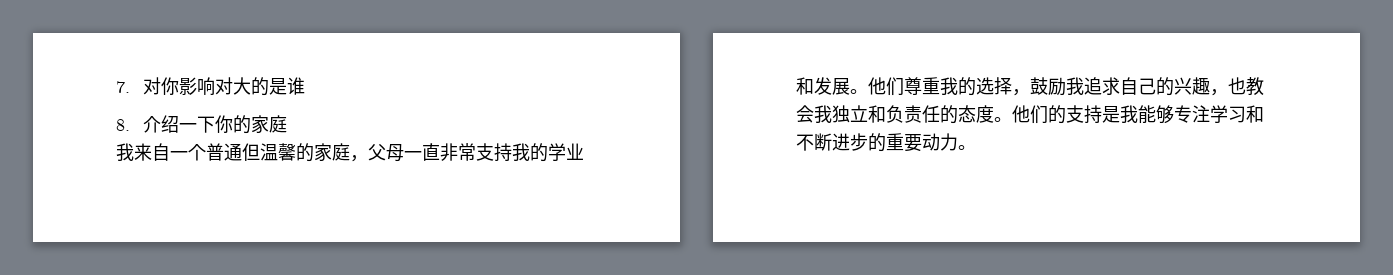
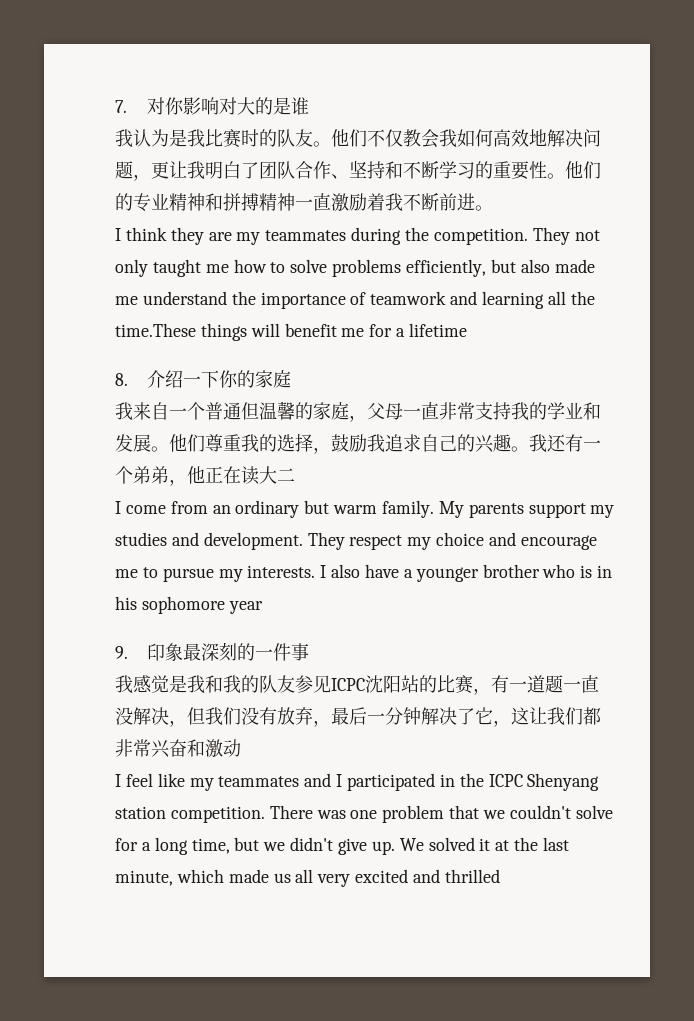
(306, 86) none -> [115,129,601,148] [115,160,601,181] [115,193,493,212] [115,227,600,245] [115,259,595,277] [115,291,595,309] [115,323,468,341] // 我认为是我比赛时的队友。他们不仅教会我如何高效地解决问题，更让我明白了团队合作、坚持和不断学习的重要性。他们的专业精神和拼搏精神一直激励着我不断前进。 // I think they are my teammates during the competition. They not only taught me how to solve problems efficiently, but also made me understand the importance of teamwork and learning all the time.These things will benefit me for a lifetime
[1210,77,1264,96] [796,105,1264,124] [796,133,976,152] ，也教会我独立和负责任的态度。他们的支持是我能够专注学习和不断进步的重要动力。 -> [511,434,601,452] [115,466,295,486] [115,500,615,518] [115,532,597,550] [115,564,613,582] [115,596,263,614] [115,642,310,661] [115,675,599,695] [115,707,601,727] [115,739,241,758] [115,773,600,791] [115,805,613,823] [115,837,570,855] [115,869,500,887] 。我还有一个弟弟，他正在读大二 // I come from an ordinary but warm family. My parents support my studies and development. They respect my choice and encourage me to pursue my interests. I also have a younger brother who is in his sophomore year // 9.印象最深刻的一件事 // 我感觉是我和我的队友参见ICPC沈阳站的比赛，有一道题一直没解决，但我们没有放弃，最后一分钟解决了它，这让我们都非常兴奋和激动 // I feel like my teammates and I participated in the ICPC Shenyang station competition. There was one problem that we couldn't solve for a long time, but we didn't give up. We solved it at the last minute, which made us all very excited and thrilled

